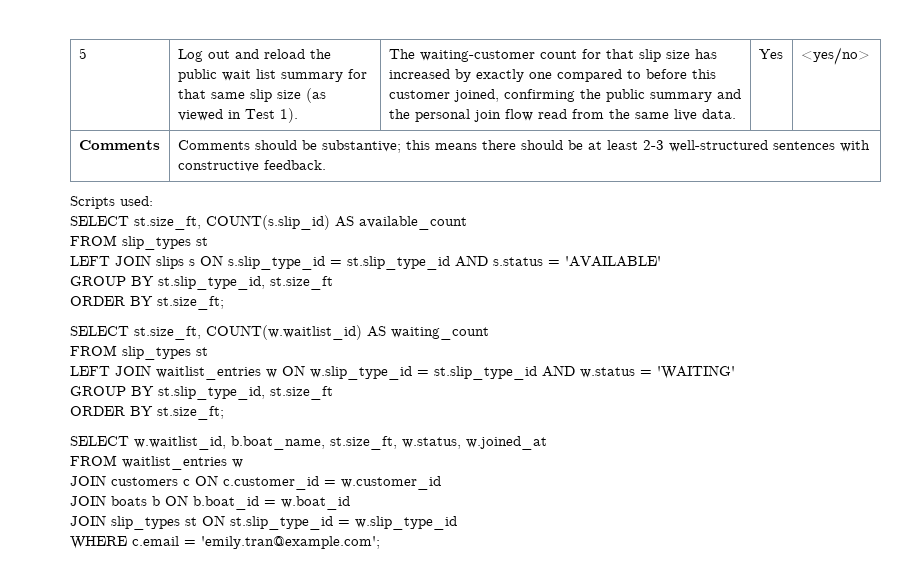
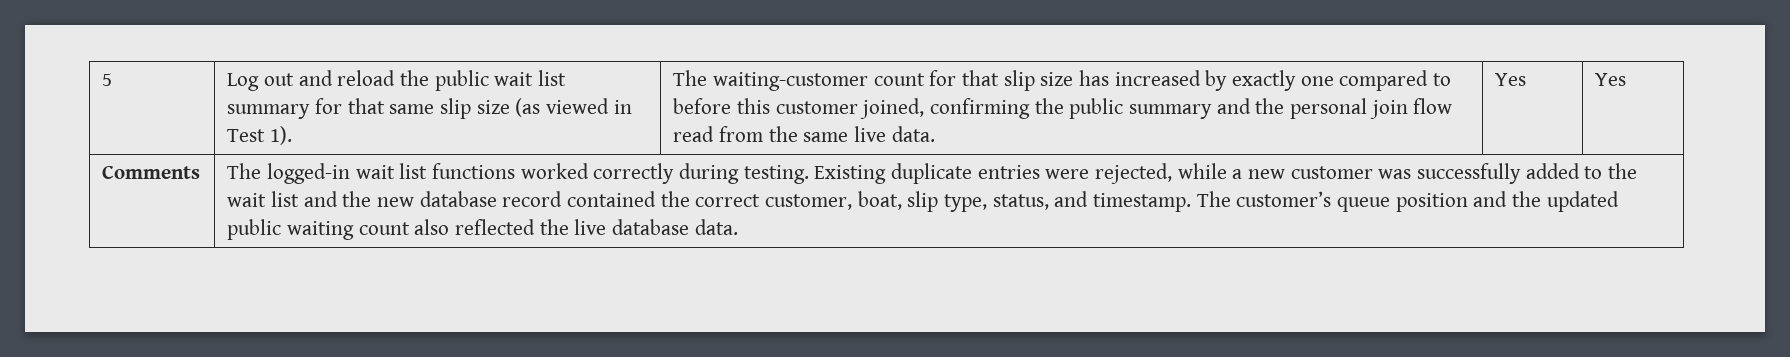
[800,47,870,65] <yes/no> -> [1595,73,1627,86] Yes
[177,140,870,153] [177,160,326,172] [70,196,153,209] [70,215,467,230] [70,235,208,250] [70,255,661,270] [70,276,333,290] [70,296,224,310] [70,325,489,340] [70,345,208,360] [70,365,735,380] [70,386,333,400] [70,406,224,420] [70,436,547,450] [70,455,243,470] [70,475,441,490] [70,495,350,510] [70,515,457,530] [70,536,380,549] Comments should be substantive; this means there should be at least 2-3 well-structured sentences with constructive feedback. // Scripts used: // SELECT st.size_ft, COUNT(s.slip_id) AS available_count // FROM slip_types st // LEFT JOIN slips s ON s.slip_type_id = st.slip_type_id AND s.status = 'AVAILABLE' // GROUP BY st.slip_type_id, st.size_ft // ORDER BY st.size_ft; // SELECT st.size_ft, COUNT(w.waitlist_id) AS waiting_count // FROM slip_types st // LEFT JOIN waitlist_entries w ON w.slip_type_id = st.slip_type_id AND w.status = 'WAITING' // GROUP BY st.slip_type_id, st.size_ft // ORDER BY st.size_ft; // SELECT w.waitlist_id, b.boat_name, st.size_ft, w.status, w.joined_at // FROM waitlist_entries w // JOIN customers c ON c.customer_id = w.customer_id // JOIN boats b ON b.boat_id = w.boat_id // JOIN slip_types st ON st.slip_type_id = w.slip_type_id // WHERE c.email = 'emily.tran@example.com'; -> [227,163,1638,184] [227,191,1619,212] [227,219,738,240] The logged-in wait list functions worked correctly during testing. Existing duplicate entries were rejected, while a new customer was successfully added to the wait list and the new database record contained the correct customer, boat, slip type, status, and timestamp. The customer’s queue position and the updated public waiting count also reflected the live database data.

